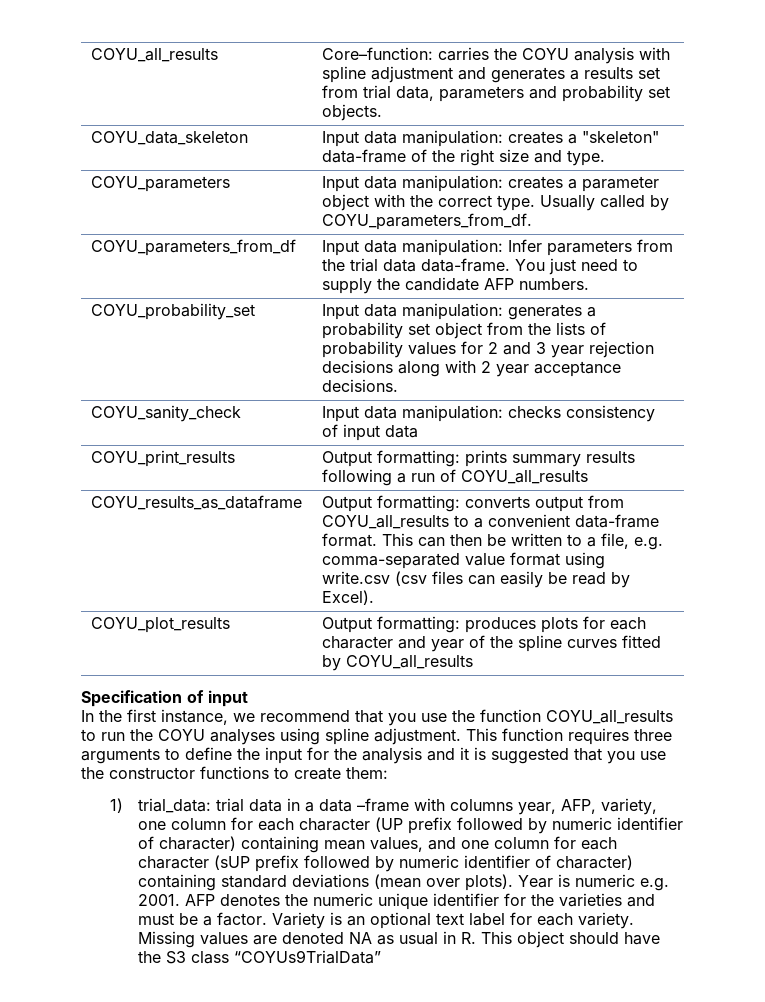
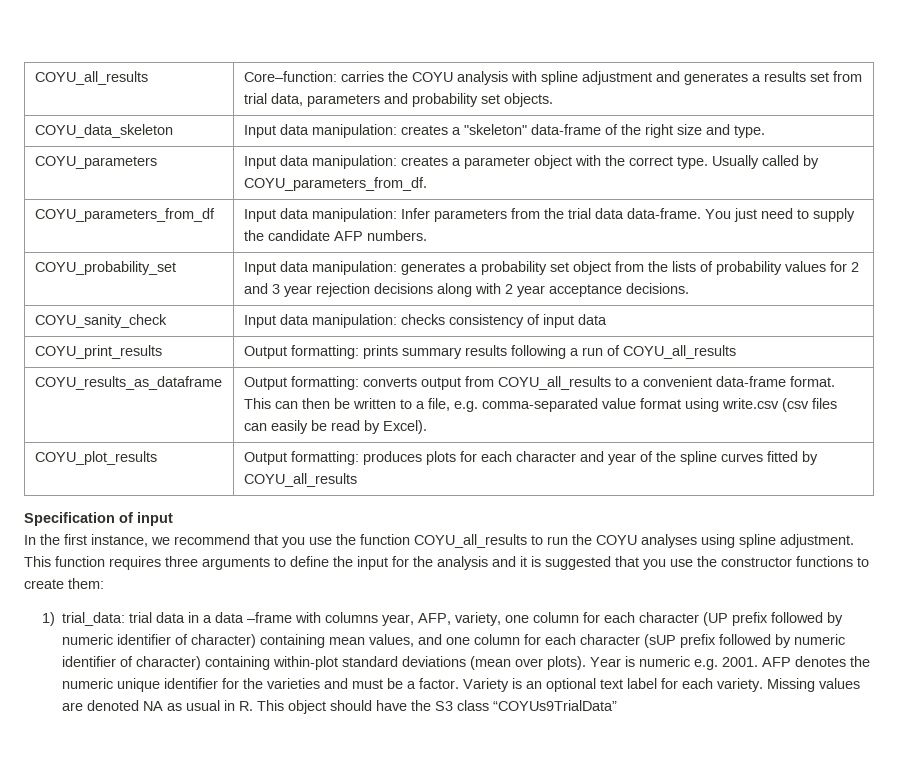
(217, 882) none -> [273,656,339,670] within-plot

